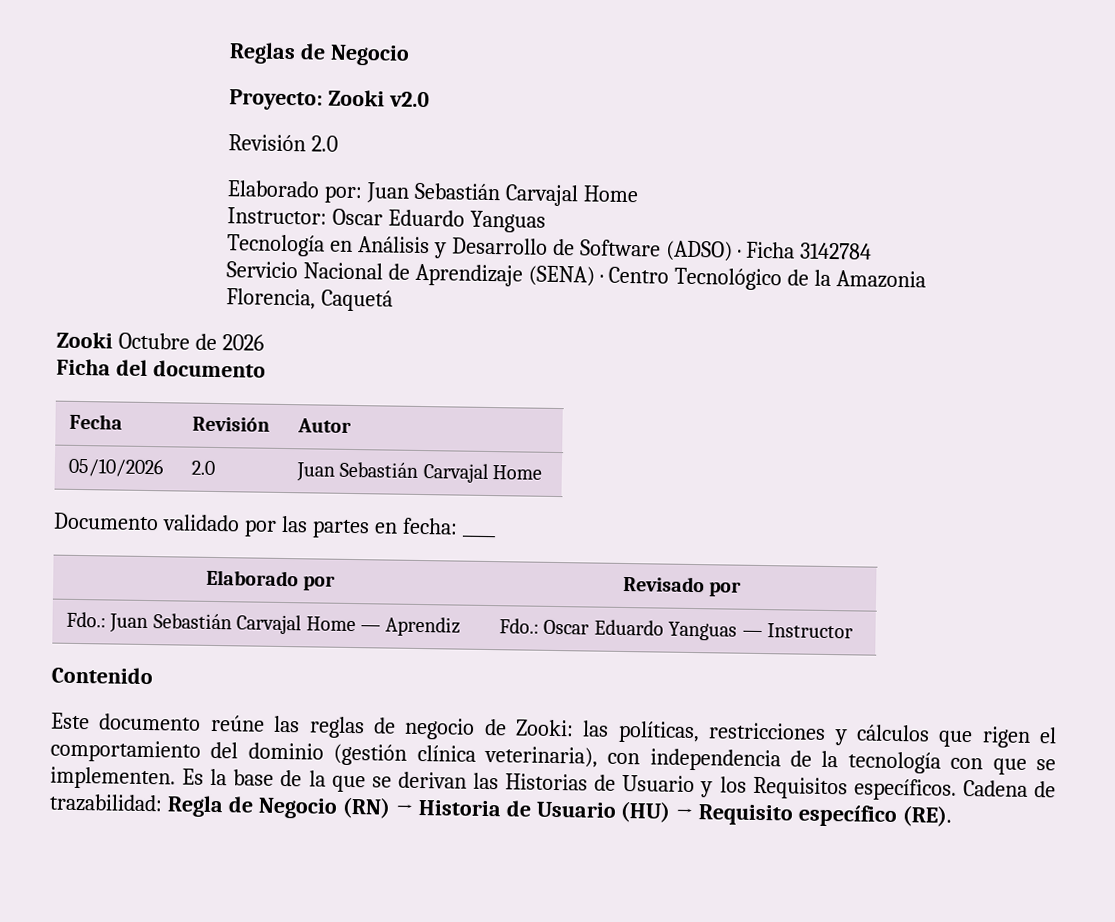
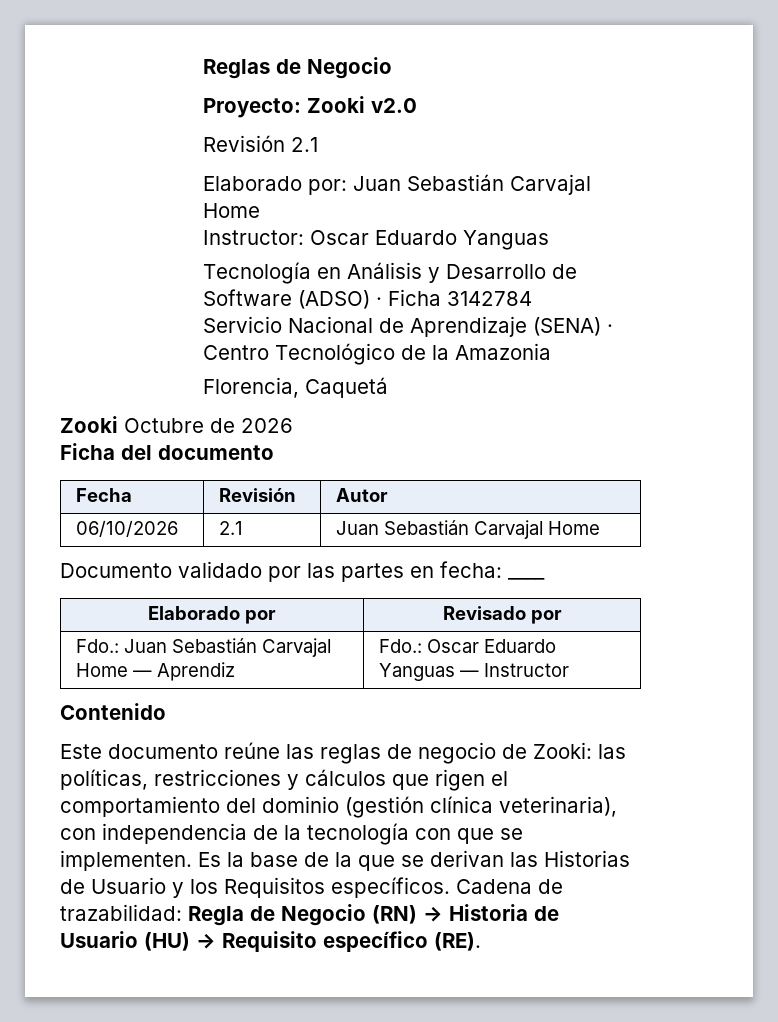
[311,135,339,152] 2.0 -> [291,137,319,152] 2.1
[68,457,164,478] [191,460,216,475] 05/10/2026 | 2.0 -> [76,520,179,537] [219,521,244,535] 06/10/2026 | 2.1

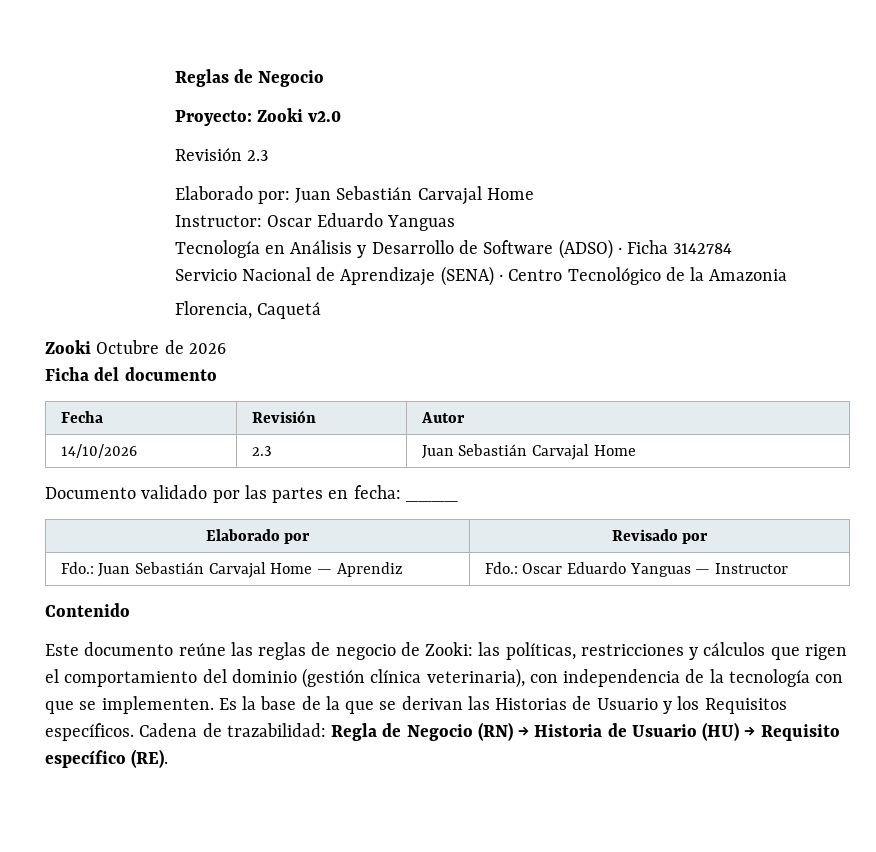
[291,137,319,152] 2.1 -> [246,150,268,161] 2.3
[76,520,179,537] [219,521,244,535] 06/10/2026 | 2.1 -> [60,444,137,458] [251,446,272,456] 14/10/2026 | 2.3

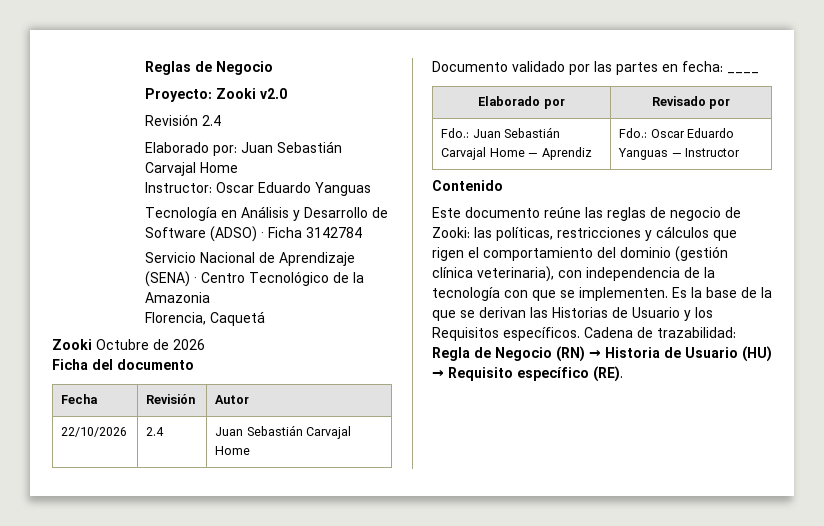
[246,150,268,161] 2.3 -> [202,115,222,126] 2.4
[60,444,137,458] [251,446,272,456] 14/10/2026 | 2.3 -> [61,427,128,437] [146,427,165,436] 22/10/2026 | 2.4

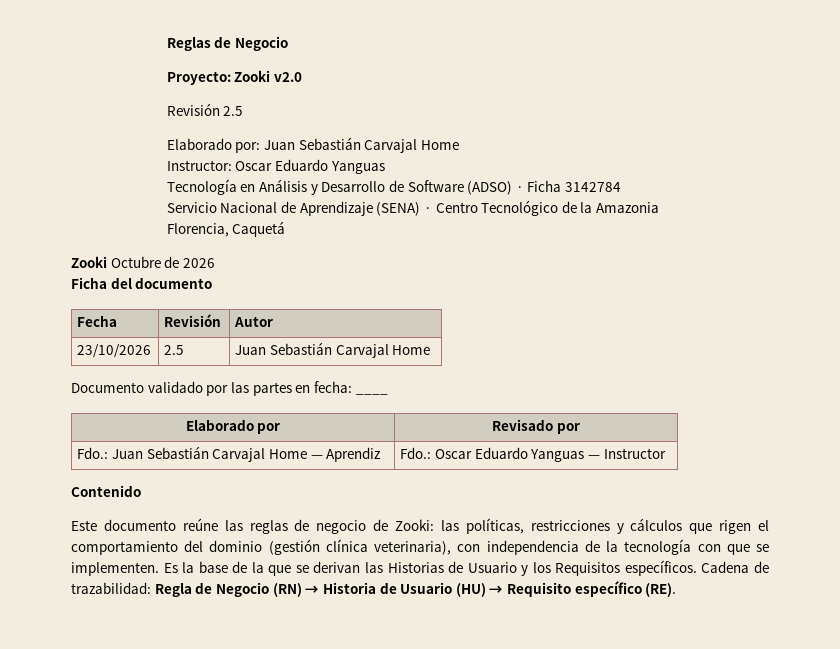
[202,115,222,126] 2.4 -> [223,106,244,116] 2.5
[61,427,128,437] [146,427,165,436] 22/10/2026 | 2.4 -> [77,344,152,358] [164,345,185,355] 23/10/2026 | 2.5

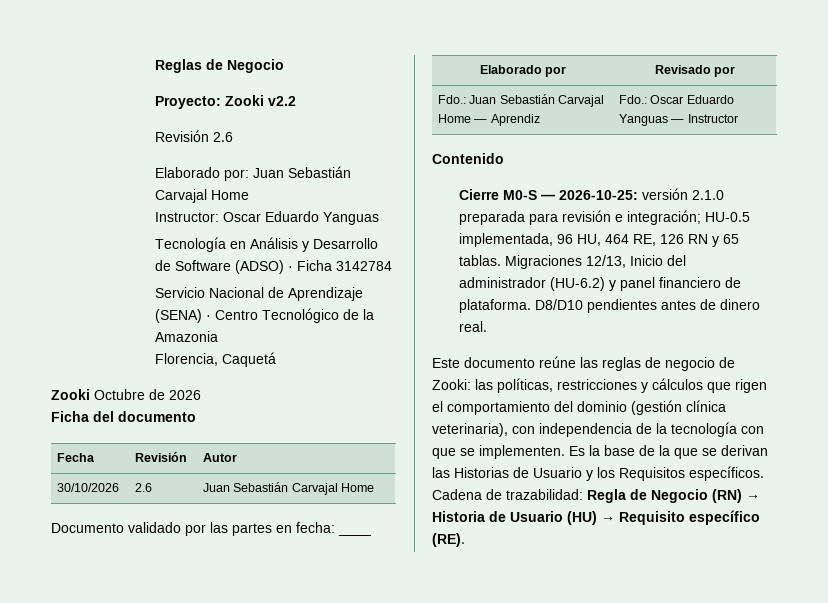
[273,72,302,82] [166,103,244,116] v2.0 // Revisión 2.5 -> [267,96,296,106] [154,130,233,142] v2.2 // Revisión 2.6
[77,344,152,358] [164,345,185,355] 23/10/2026 | 2.5 -> [56,483,119,492] [134,483,152,492] 30/10/2026 | 2.6
(141, 491) none -> [459,188,725,200] [459,210,751,225] [459,233,740,247] [459,255,687,269] [459,277,742,291] [459,299,761,313] [459,321,488,332] // Cierre M0-S — 2026-10-25: versión 2.1.0 preparada para revisión e integración; HU-0.5 implementada, 96 HU, 464 RE, 126 RN y 65 tablas. Migraciones 12/13, Inicio del administrador (HU-6.2) y panel financiero de plataforma. D8/D10 pendientes antes de dinero real.

